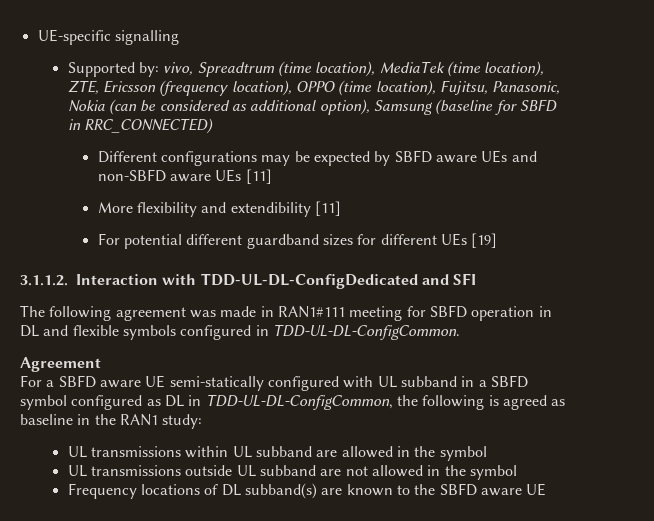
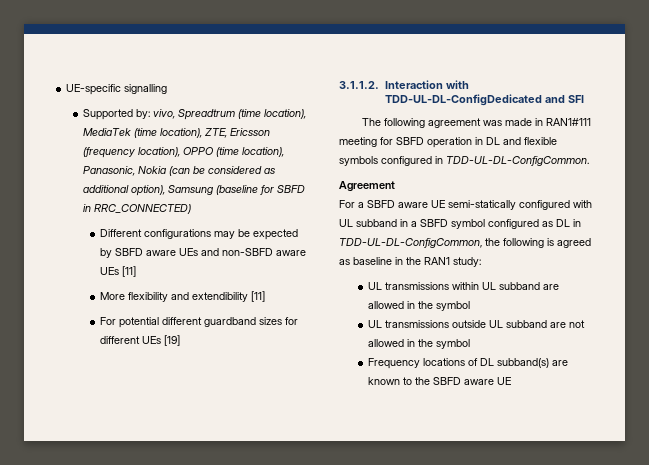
[439,80,488,95] Fujitsu, -> (285, 152) none

